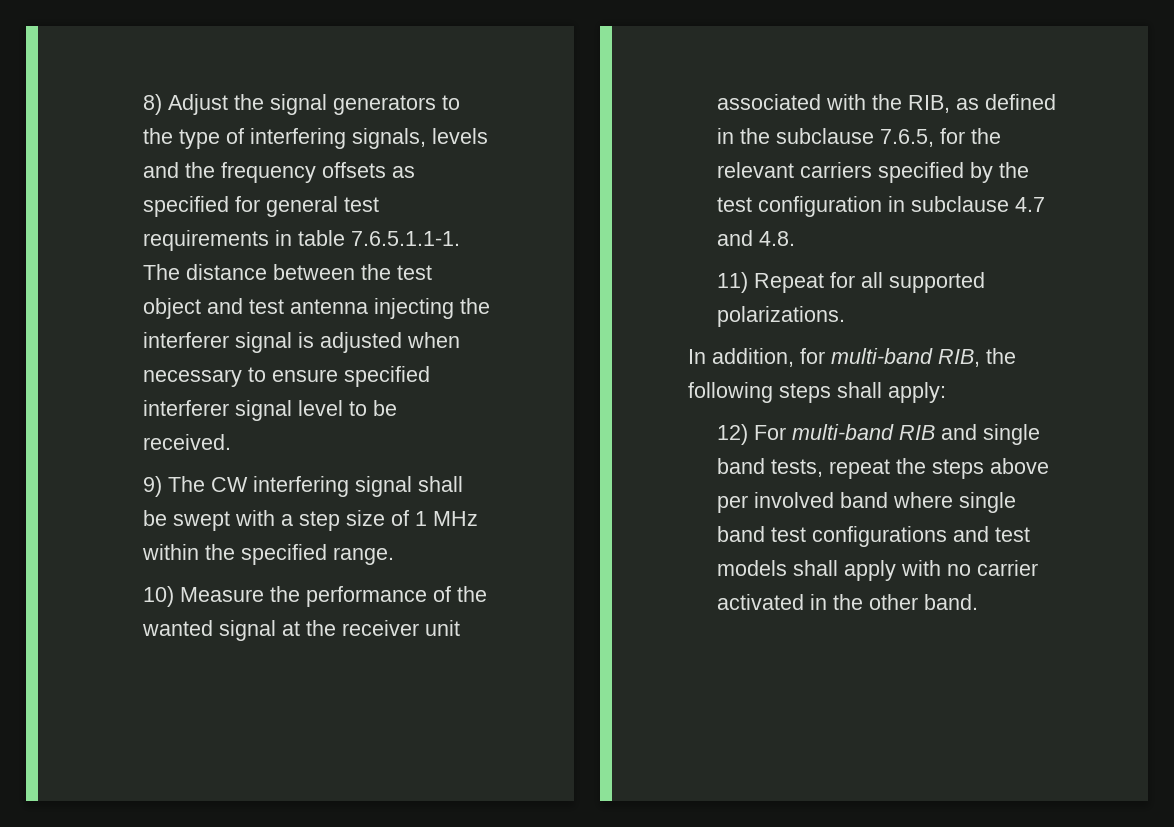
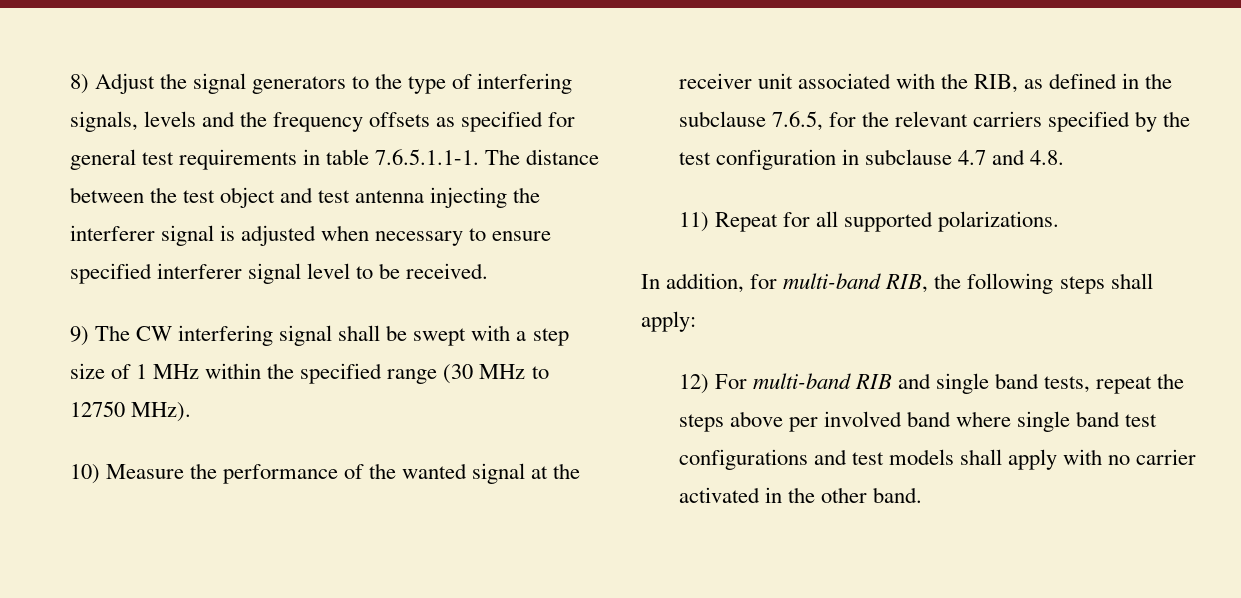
[333,547,395,565] range. -> [387,364,549,384] [69,401,191,422] range (30 MHz to 12750 MHz).

